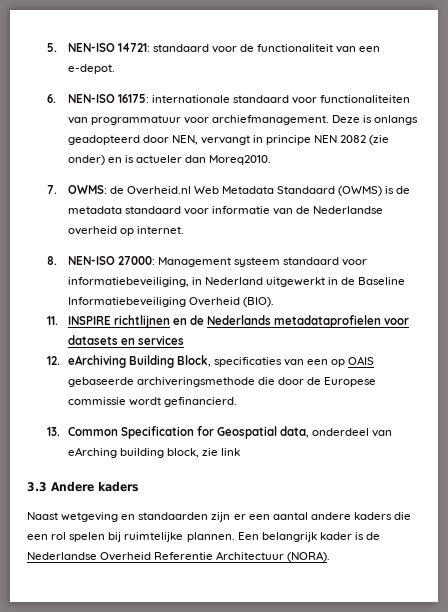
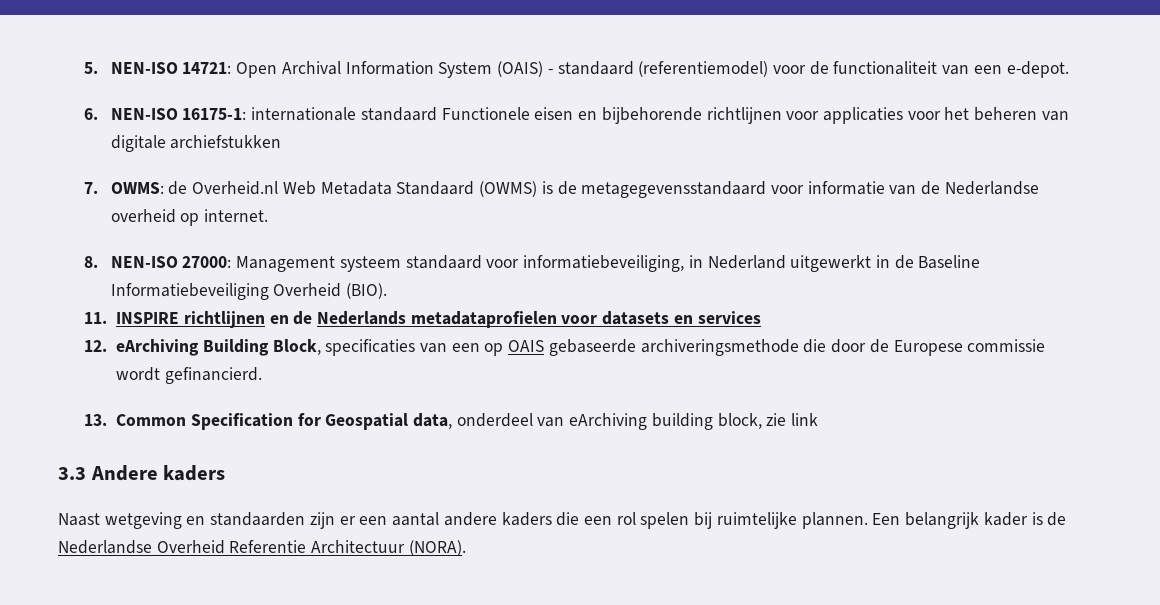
[152,44,209,52] standaard -> [236,61,769,78] Open Archival Information System (OAIS) - standaard (referentiemodel)
[117,94,149,103] 16175: -> [182,108,247,120] 16175-1:
[292,95,411,104] [67,115,419,125] [67,135,390,145] [67,155,272,165] voor functionaliteiten van programmatuur voor archiefmanagement. Deze is onlangs geadopteerd door NEN, vervangt in principe NEN 2082 (zie onder) en is actueler dan Moreq2010. -> [441,107,1069,124] [110,135,282,152] Functionele eisen en bijbehorende richtlijnen voor applicaties voor het beheren van digitale archiefstukken
[67,206,181,214] metadata standaard -> [581,181,767,198] metagegevensstandaard
[67,447,117,458] eArching -> [569,413,648,430] eArchiving

